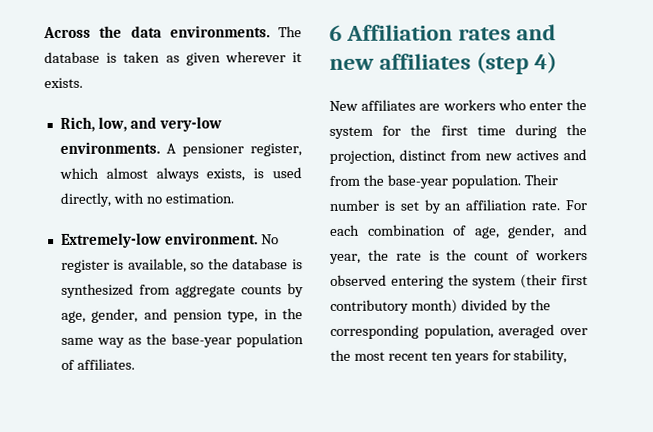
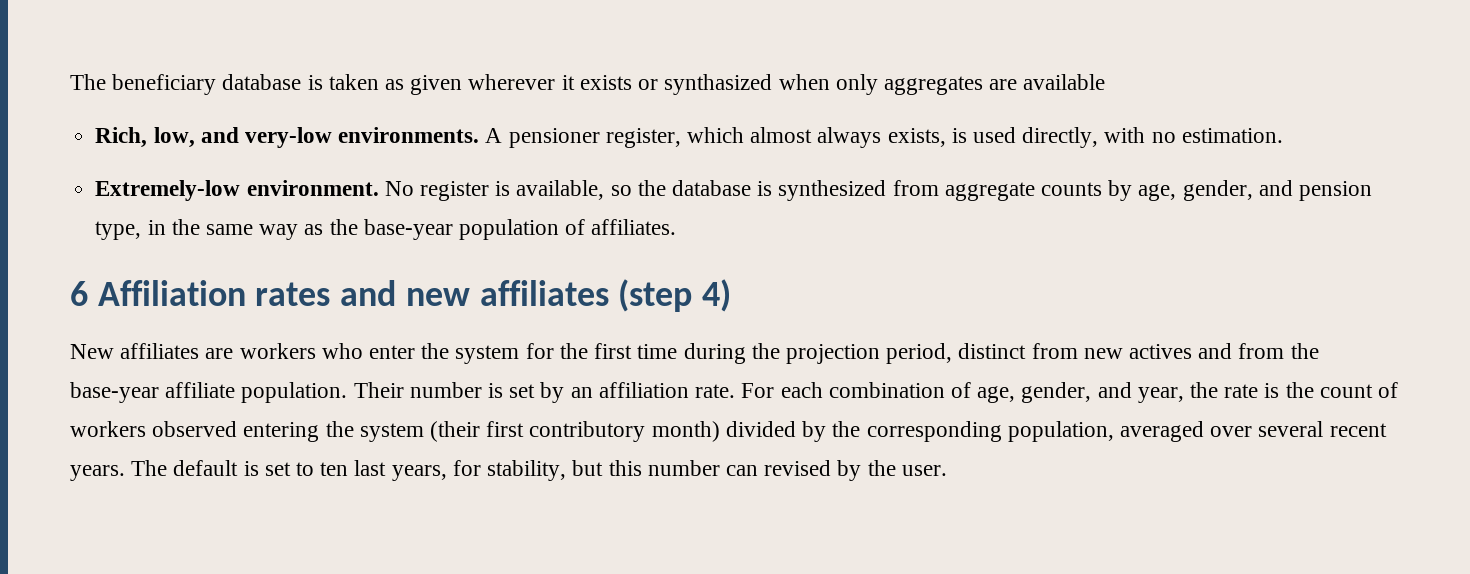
[43,25,302,39] Across the data environments. The -> [70,74,217,95] The beneficiary
[44,77,83,89] exists. -> [579,74,1106,95] exists or synthasized when only aggregates are available
[329,150,395,164] projection, -> [785,343,953,364] projection period,
(448, 181) none -> [165,382,236,398] affiliate
[330,349,568,364] the most recent ten years for stability, -> [1258,421,1387,437] [70,460,947,481] several recent years. The default is set to ten last years, for stability, but this number can revised by the user.

